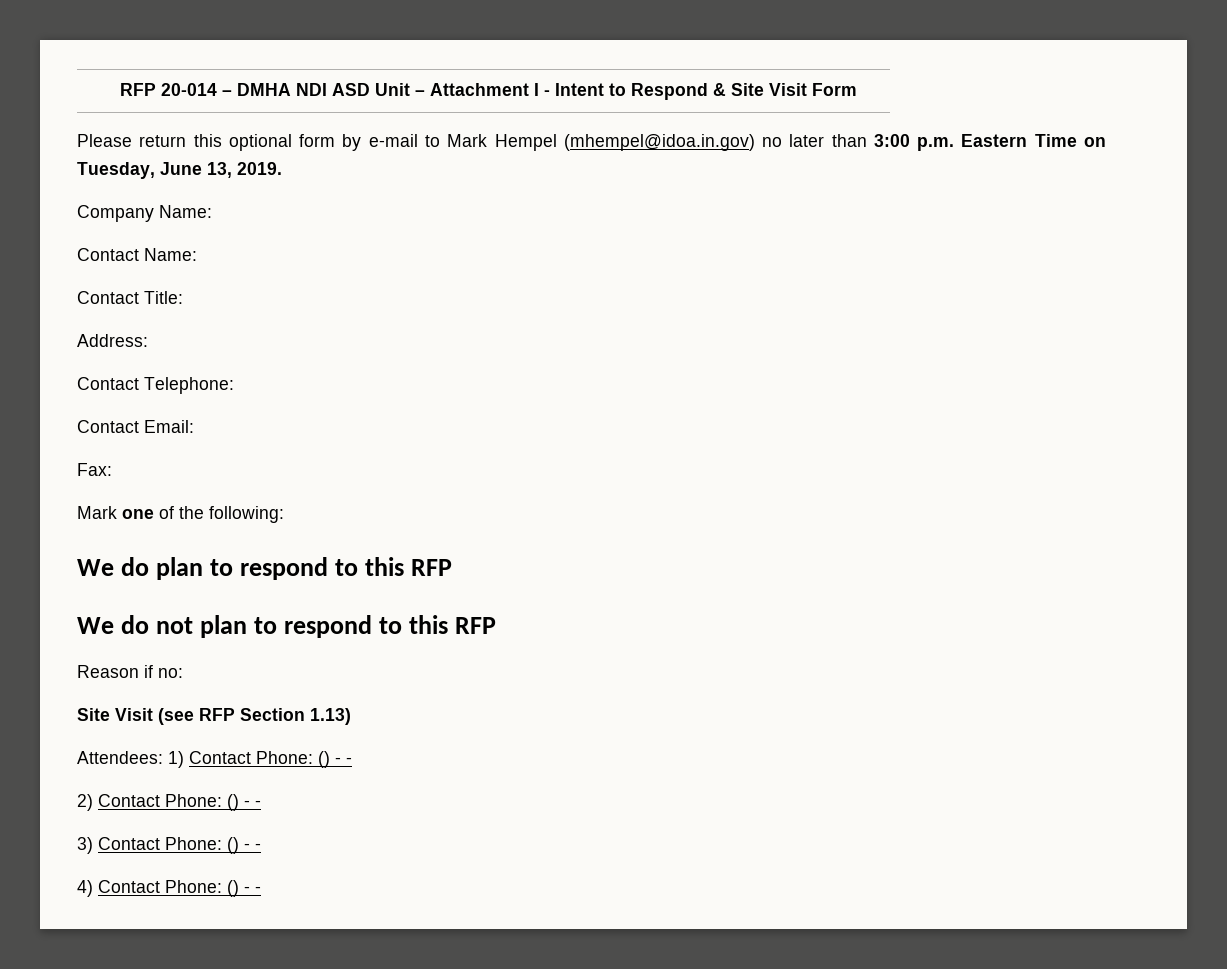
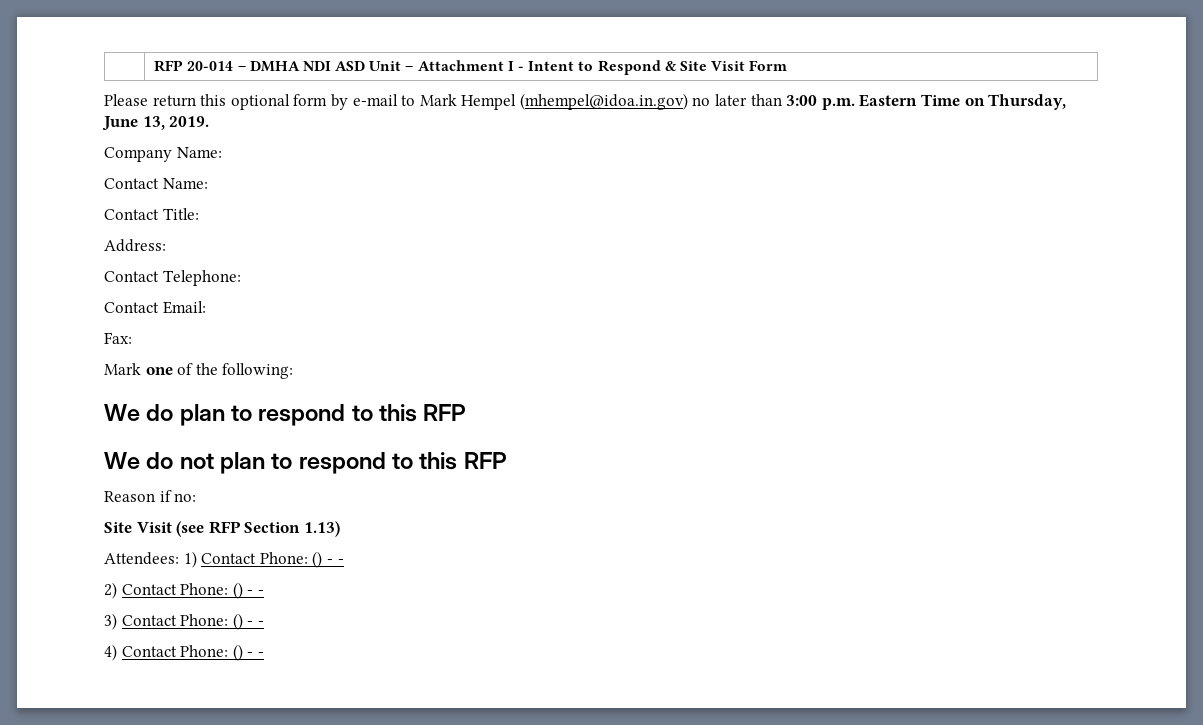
[77,162,155,179] Tuesday, -> [988,94,1067,110] Thursday,

